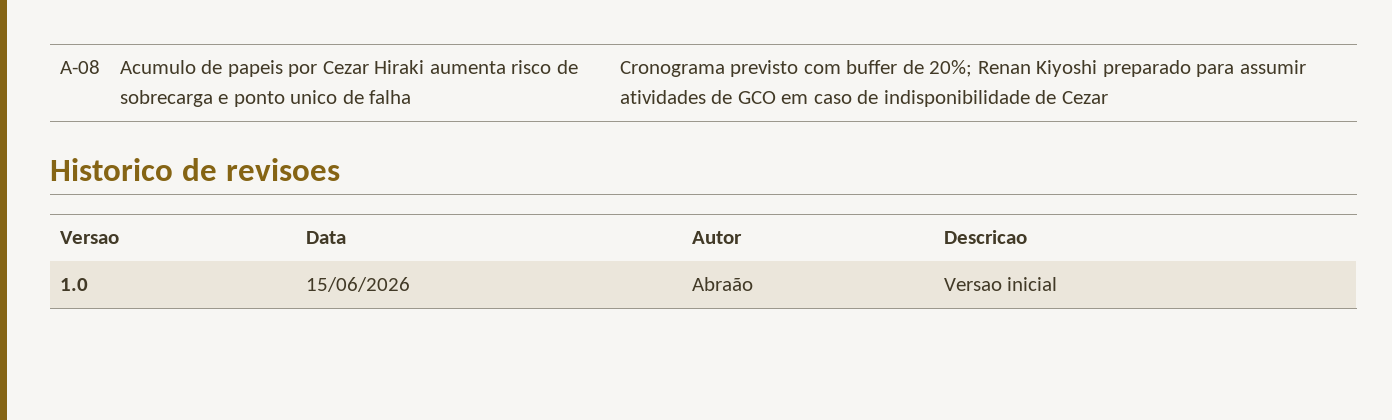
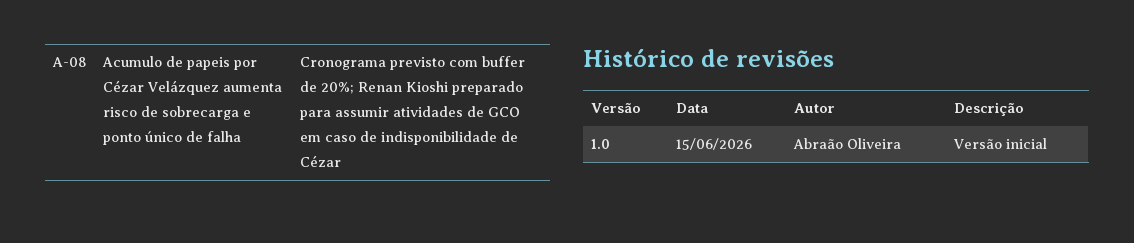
[322,60,425,74] Cezar Hiraki -> [102,80,219,95] Cézar Velázquez
[290,90,338,104] unico -> [144,131,182,142] único
[1036,60,1098,77] Kiyoshi -> [405,81,448,92] Kioshi
[1061,91,1108,104] [50,158,340,181] [59,231,119,244] Cezar // Historico de revisoes // Versao -> [299,155,341,167] [583,48,834,67] [590,103,641,113] Cézar // Histórico de revisões // Versão
[943,230,1027,244] Descricao -> [953,102,1024,116] Descrição
[943,278,1002,291] | Versao -> [846,138,901,149] [952,139,1002,149] Oliveira | Versão

